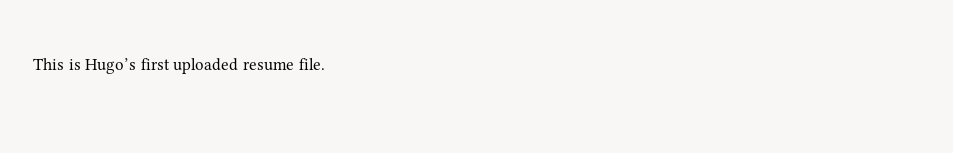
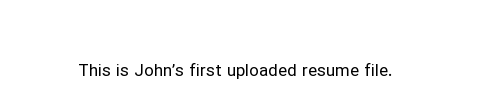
[85,58,137,74] Hugo’s -> [134,64,184,76] John’s

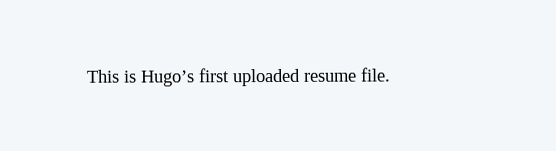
[134,64,184,76] John’s -> [140,70,195,87] Hugo’s

